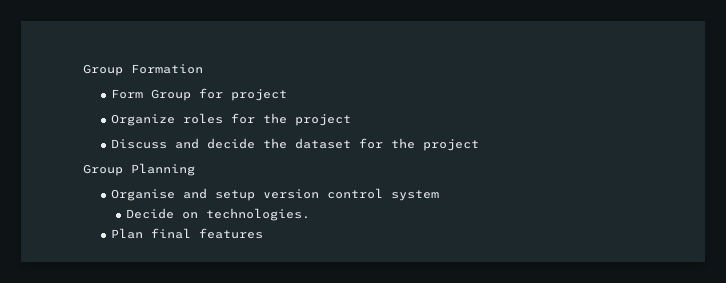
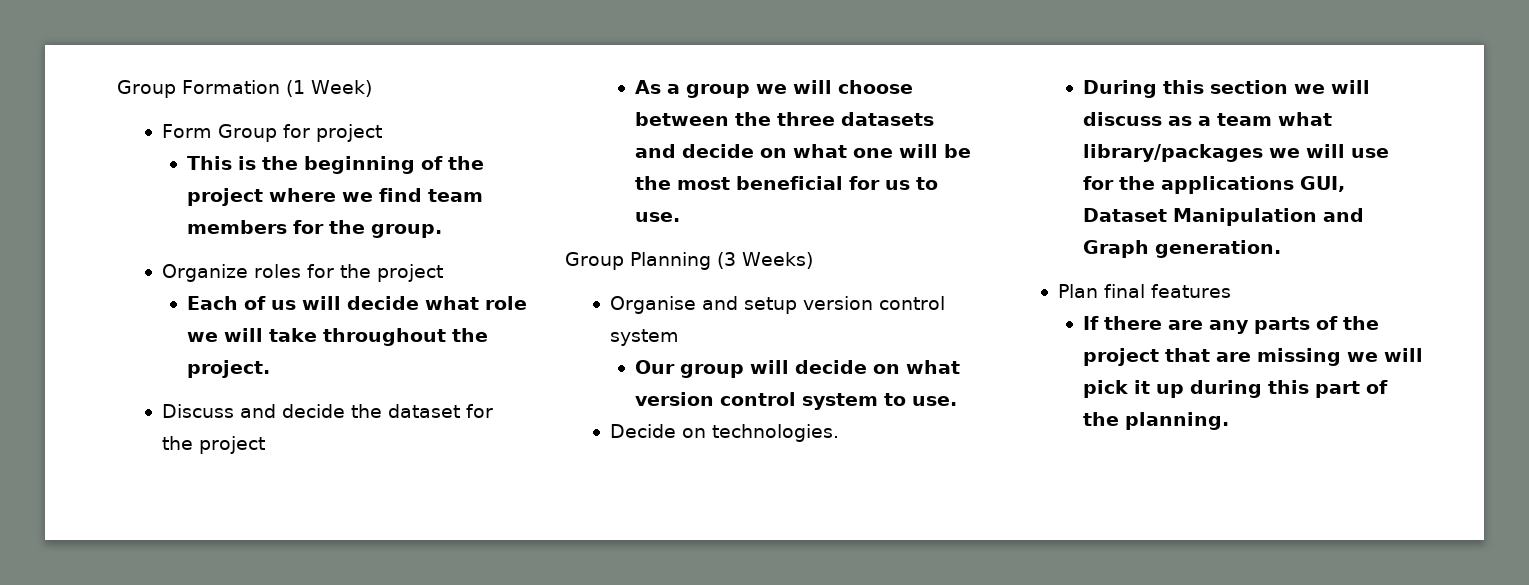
(203, 69) none -> [285,80,372,97] (1 Week)
(288, 95) none -> [187,156,485,174] [187,188,484,206] [187,220,443,238] // This is the beginning of the project where we find team members for the group.
(352, 120) none -> [187,296,528,310] [187,328,489,346] [187,360,271,378] // Each of us will decide what role we will take throughout the project.
(480, 145) none -> [635,80,914,98] [635,112,935,126] [635,144,972,158] [635,176,939,190] [635,212,681,222] // As a group we will choose between the three datasets and decide on what one will be the most beneficial for us to use.
(195, 169) none -> [717,252,813,269] (3 Weeks)
[126,208,311,221] [111,228,264,239] Decide on technologies. // Plan final features -> [635,360,961,378] [635,392,958,410] [610,424,840,442] [1083,80,1371,98] [1083,112,1333,126] [1083,144,1390,162] [1083,176,1346,194] [1083,208,1365,226] [1083,240,1282,258] [1058,284,1232,298] [1083,316,1380,334] [1083,348,1424,366] [1083,380,1389,398] [1083,412,1230,430] Our group will decide on what version control system to use. // Decide on technologies. // During this section we will discuss as a team what library/packages we will use for the applications GUI, Dataset Manipulation and Graph generation. // Plan final features // If there are any parts of the project that are missing we will pick it up during this part of the planning.

